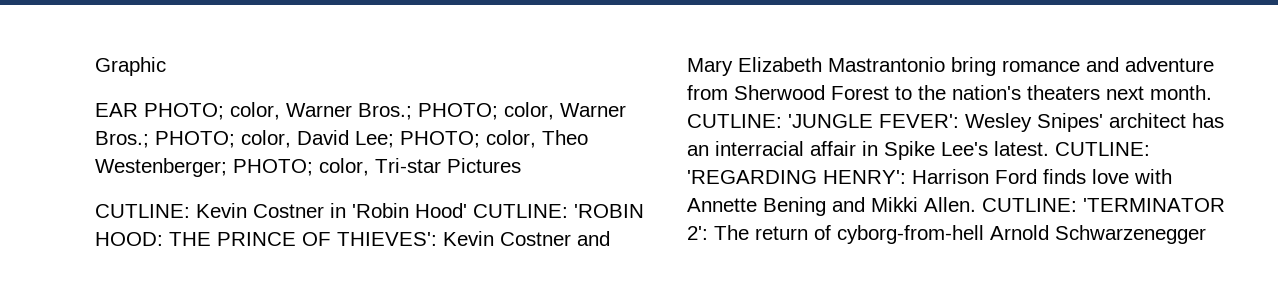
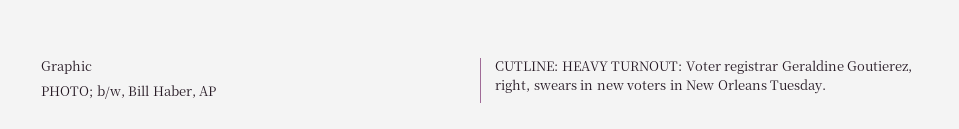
[95,102,626,120] [95,130,588,148] [95,158,521,177] [95,203,644,218] [95,231,610,246] [687,57,1214,76] [687,85,1212,100] [687,113,1224,132] [687,141,1150,160] [687,169,1172,184] [687,197,1225,216] [687,225,1206,244] EAR PHOTO; color, Warner Bros.; PHOTO; color, Warner Bros.; PHOTO; color, David Lee; PHOTO; color, Theo Westenberger; PHOTO; color, Tri-star Pictures // CUTLINE: Kevin Costner in 'Robin Hood' CUTLINE: 'ROBIN HOOD: THE PRINCE OF THIEVES': Kevin Costner and Mary Elizabeth Mastrantonio bring romance and adventure from Sherwood Forest to the nation's theaters next month. CUTLINE: 'JUNGLE FEVER': Wesley Snipes' architect has an interracial affair in Spike Lee's latest. CUTLINE: 'REGARDING HENRY': Harrison Ford finds love with Annette Bening and Mikki Allen. CUTLINE: 'TERMINATOR 2': The return of cyborg-from-hell Arnold Schwarzenegger -> [41,85,217,99] [495,60,913,74] [495,79,827,94] PHOTO; b/w, Bill Haber, AP // CUTLINE: HEAVY TURNOUT: Voter registrar Geraldine Goutierez, right, swears in new voters in New Orleans Tuesday.

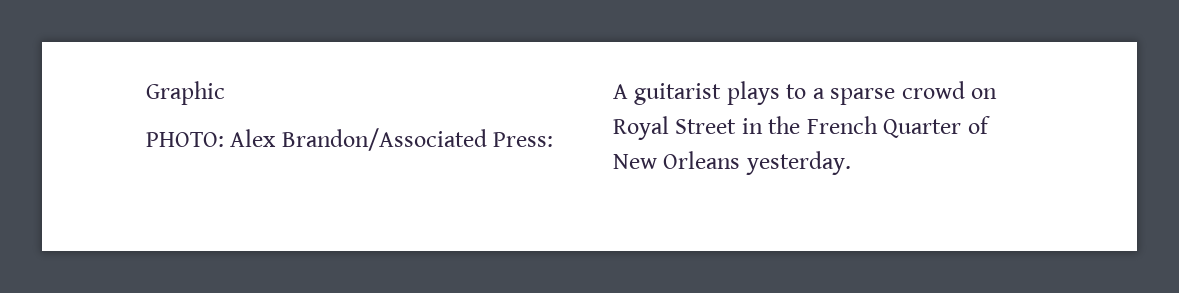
[41,85,217,99] [495,60,913,74] [495,79,683,93] PHOTO; b/w, Bill Haber, AP // CUTLINE: HEAVY TURNOUT: Voter registrar Geraldine Goutierez, right, swears in new voters in -> [146,128,554,151] [613,81,998,105] [613,116,990,140] PHOTO: Alex Brandon/Associated Press: A guitarist plays to a sparse crowd on Royal Street in the French Quarter of
[770,79,827,94] Tuesday. -> [745,151,851,175] yesterday.

